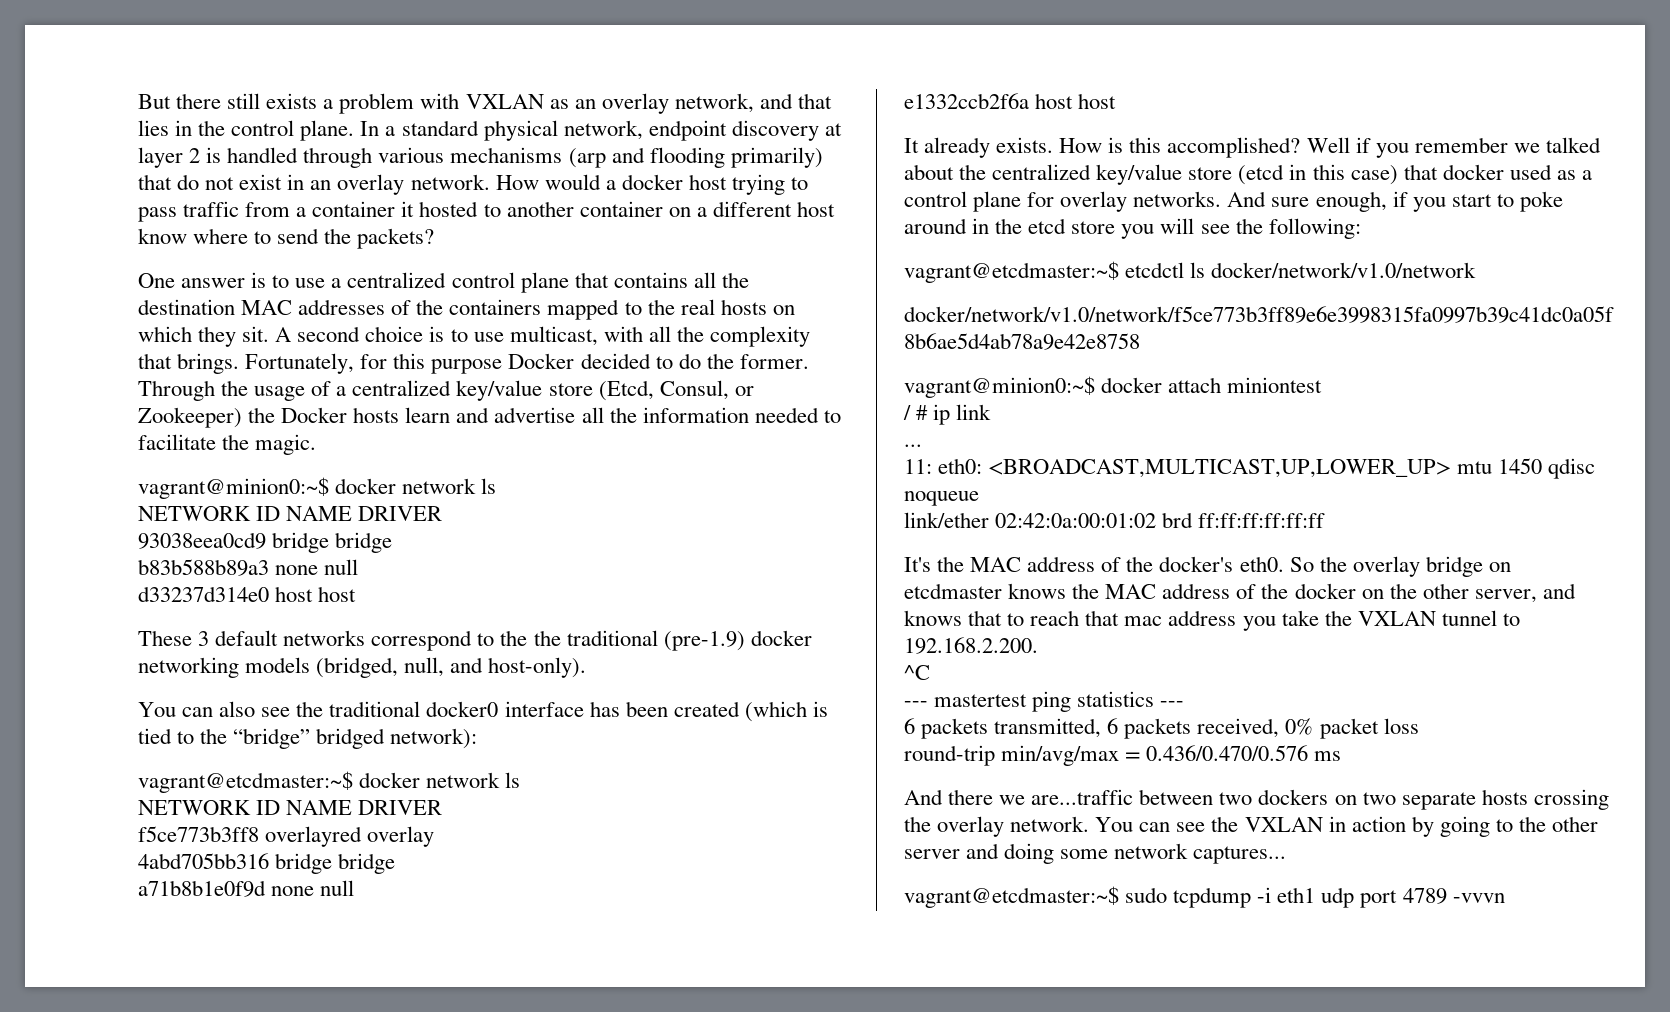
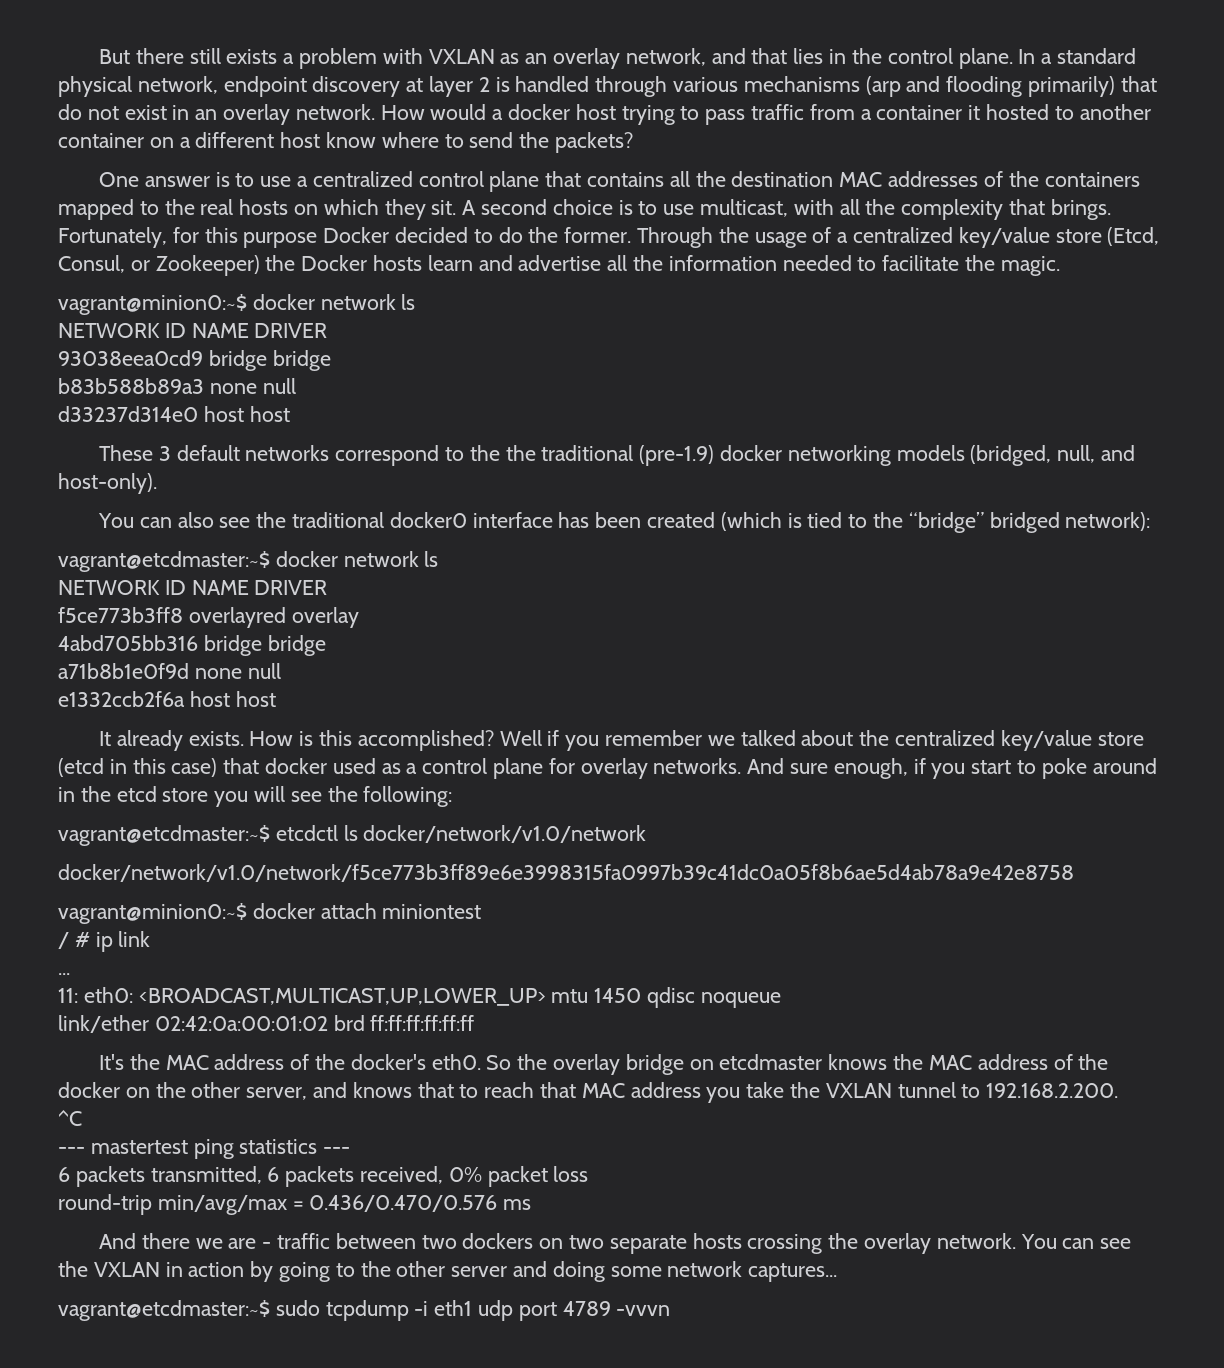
[1124,616,1163,626] mac -> [581,1083,625,1098] MAC
[1031,789,1134,805] are...traffic -> [228,1233,331,1249] are - traffic

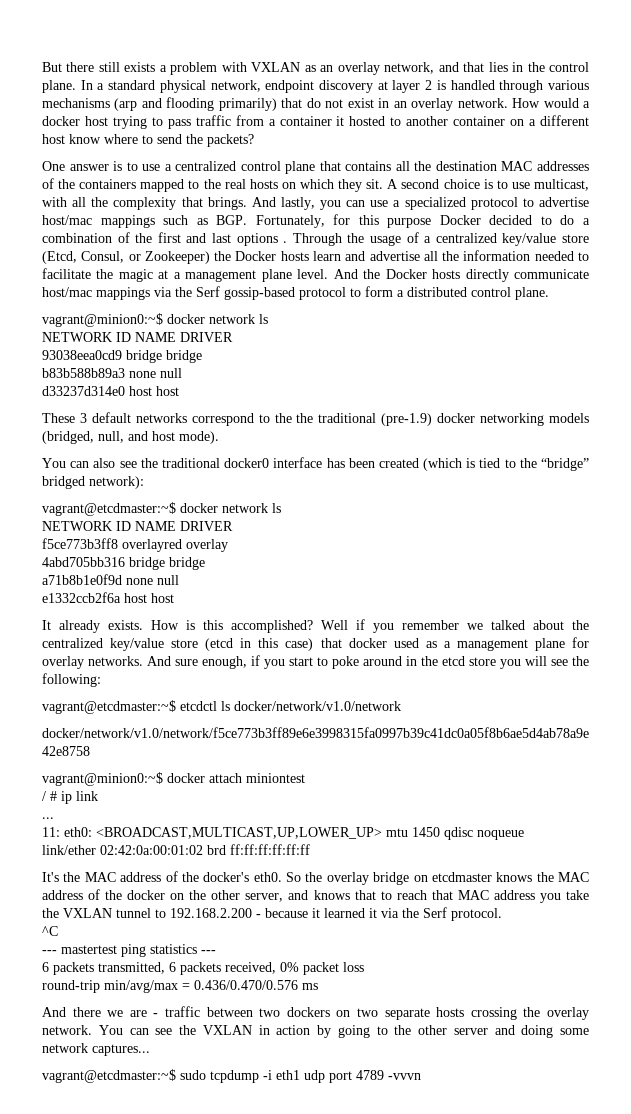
(1111, 209) none -> [251,197,589,210] [42,215,248,228] And lastly, you can use a specialized protocol to advertise host/mac mappings such as BGP.
[528,227,632,243] the former. -> [583,218,591,225] [42,232,288,246] a combination of the first and last options .
[1000,256,1060,276] magic. -> [118,269,589,282] [42,286,549,300] magic at a management plane level. And the Docker hosts directly communicate host/mac mappings via the Serf gossip-based protocol to form a distributed control plane.
[58,473,157,494] host-only). -> [152,431,219,444] host mode).
[422,758,488,774] control -> [456,639,528,651] management
[986,1083,1119,1098] 192.168.2.200. -> [170,907,502,921] 192.168.2.200 - because it learned it via the Serf protocol.

